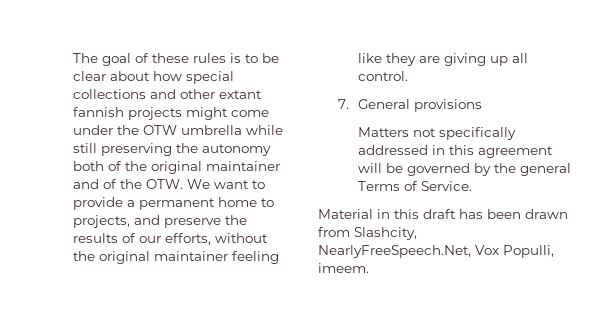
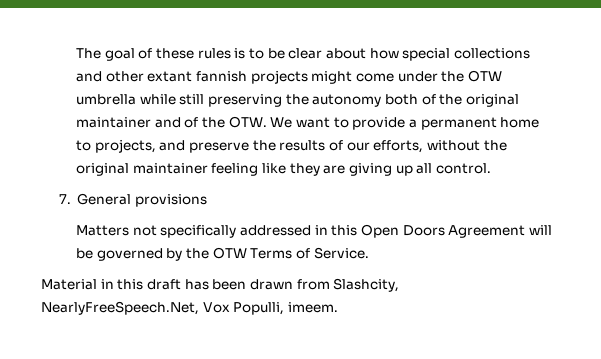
[478,146,554,158] agreement -> [361,224,526,238] Open Doors Agreement
[520,163,572,176] general -> [212,247,247,259] OTW

